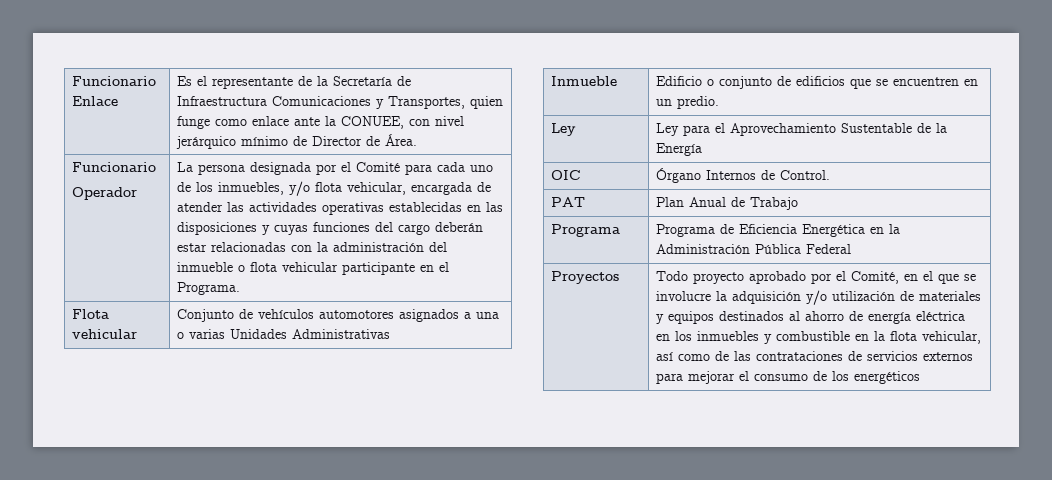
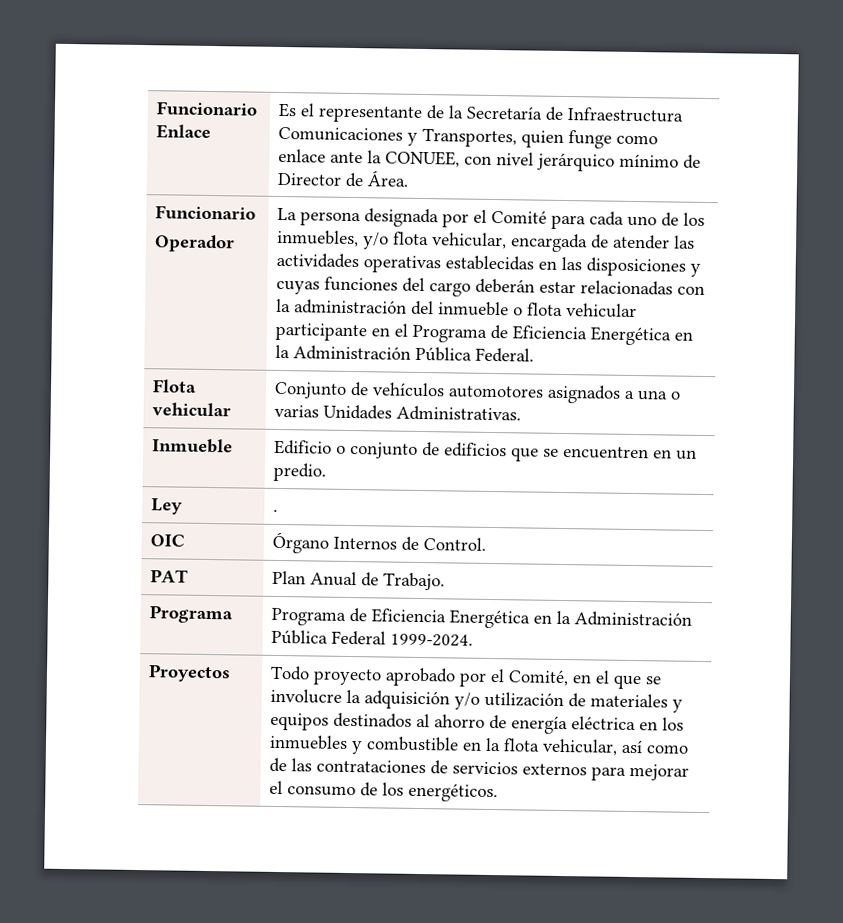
[177,282,241,295] Programa. -> [412,324,694,346] [275,344,535,363] Programa de Eficiencia Energética en la Administración Pública Federal.
[292,329,391,339] Administrativas -> [396,405,522,422] Administrativas.
[656,123,948,136] [656,143,703,156] Ley para el Aprovechamiento Sustentable de la Energía -> [273,509,279,512] .
[750,197,799,210] Trabajo -> [383,572,446,591] Trabajo.
(852, 249) none -> [390,633,474,647] 1999-2024.
[854,371,921,384] energéticos -> [408,782,499,803] energéticos.

